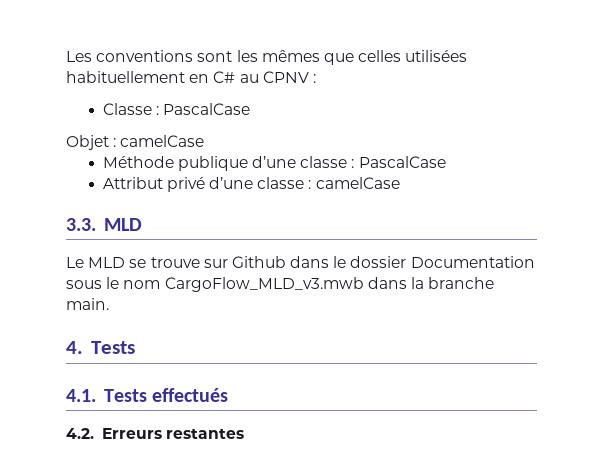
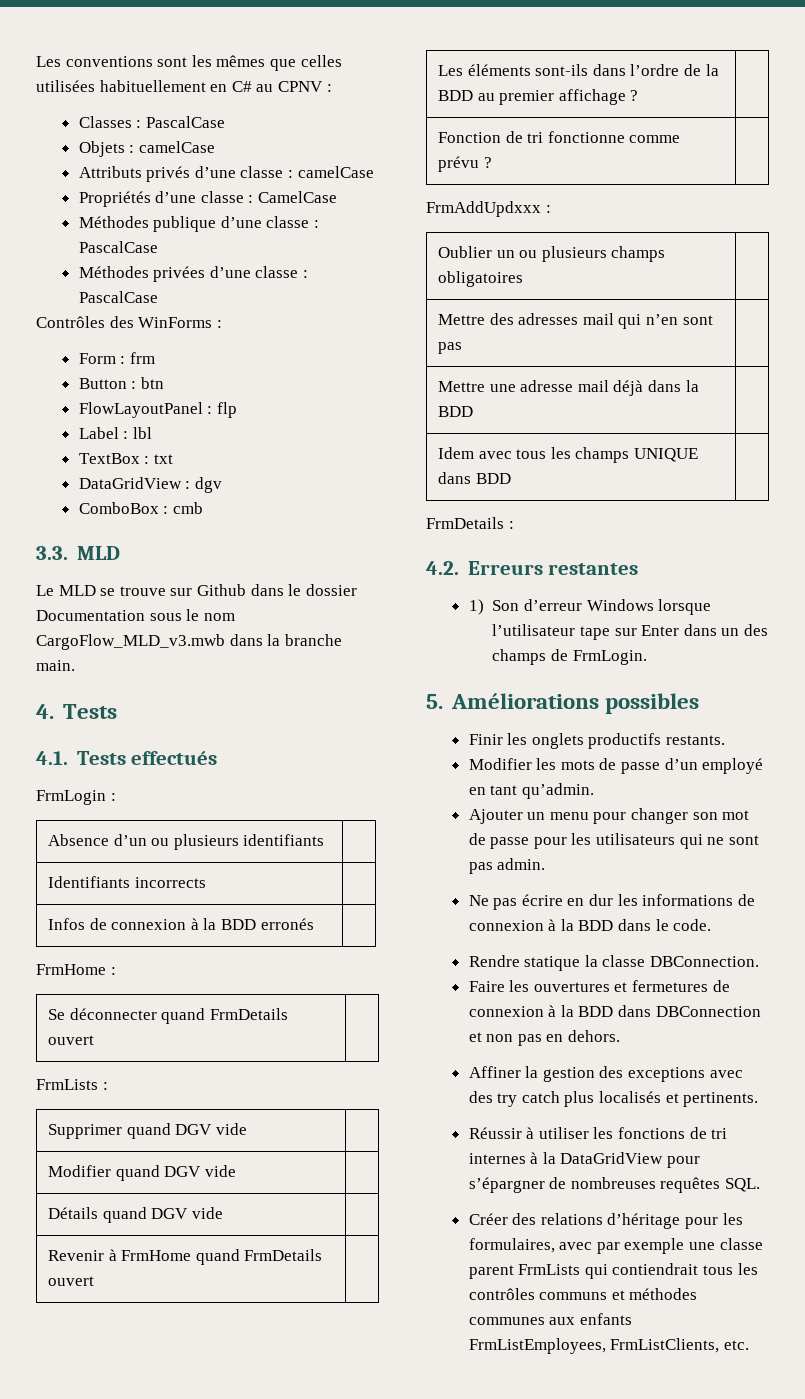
[102,103,250,115] [66,135,205,150] [102,156,174,168] Classe : PascalCase // Objet : camelCase // Méthode -> [78,116,225,128] [78,141,215,157] [78,166,374,182] [78,191,337,207] [78,216,149,228] Classes : PascalCase // Objets : camelCase // Attributs privés d’une classe : camelCase // Propriétés d’une classe : CamelCase // Méthodes
[102,177,400,192] Attribut privé d’une classe : camelCase -> [78,266,308,282] [78,291,158,303] [36,316,222,328] [78,352,155,364] [78,377,164,389] [78,402,237,418] [78,427,152,439] [78,453,173,464] [78,477,222,493] [78,502,203,514] Méthodes privées d’une classe : PascalCase // Contrôles des WinForms : // Form : frm // Button : btn // FlowLayoutPanel : flp // Label : lbl // TextBox : txt // DataGridView : dgv // ComboBox : cmb
[66,428,244,439] 4.2. Erreurs restantes -> [36,790,116,805] [47,834,325,850] [47,876,206,888] [47,918,314,930] [36,964,116,975] [47,1008,288,1024] [47,1035,94,1045] [36,1079,108,1090] [47,1123,247,1139] [47,1165,236,1181] [47,1207,223,1223] [47,1249,323,1265] [47,1276,94,1286] [437,64,719,76] [437,89,639,105] [437,131,681,143] [437,156,492,172] [426,201,551,217] [437,246,666,262] [437,271,523,287] [437,313,713,329] [437,342,462,354] [437,380,699,396] [437,406,473,417] [437,447,698,463] [437,472,511,484] [426,517,514,529] [426,561,639,575] [468,599,712,615] [492,624,768,640] [492,649,647,665] [426,693,699,714] [468,733,725,749] [468,758,764,774] [468,783,594,799] [468,808,750,824] [468,833,759,849] [468,858,546,874] [468,894,755,910] [468,919,712,931] [468,955,759,971] [468,980,730,992] [468,1005,761,1017] [468,1030,620,1046] [468,1066,743,1082] [468,1091,759,1107] [468,1127,728,1139] [468,1152,700,1168] [468,1177,760,1193] [468,1213,743,1229] [468,1238,763,1254] [468,1263,758,1279] [468,1288,698,1300] [468,1313,632,1325] [468,1338,749,1354] FrmLogin : // Absence d’un ou plusieurs identifiants | // Identifiants incorrects | // Infos de connexion à la BDD erronés | // FrmHome : // Se déconnecter quand FrmDetails ouvert | // FrmLists : // Supprimer quand DGV vide | // Modifier quand DGV vide | // Détails quand DGV vide | // Revenir à FrmHome quand FrmDetails ouvert | // Les éléments sont-ils dans l’ordre de la BDD au premier affichage ? | // Fonction de tri fonctionne comme prévu ? | // FrmAddUpdxxx : // Oublier un ou plusieurs champs obligatoires | // Mettre des adresses mail qui n’en sont pas | // Mettre une adresse mail déjà dans la BDD | // Idem avec tous les champs UNIQUE dans BDD | // FrmDetails : // 4.2. Erreurs restantes // 1) Son d’erreur Windows lorsque l’utilisateur tape sur Enter dans un des champs de FrmLogin. // 5. Améliorations possibles // Finir les onglets productifs restants. // Modifier les mots de passe d’un employé en tant qu’admin. // Ajouter un menu pour changer son mot de passe pour les utilisateurs qui ne sont pas admin. // Ne pas écrire en dur les informations de connexion à la BDD dans le code. // Rendre statique la classe DBConnection. // Faire les ouvertures et fermetures de connexion à la BDD dans DBConnection et non pas en dehors. // Affiner la gestion des exceptions avec des try catch plus localisés et pertinents. // Réussir à utiliser les fonctions de tri internes à la DataGridView pour s’épargner de nombreuses requêtes SQL. // Créer des relations d’héritage pour les formulaires, avec par exemple une classe parent FrmLists qui contiendrait tous les contrôles communs et méthodes communes aux enfants FrmListEmployees, FrmListClients, etc.

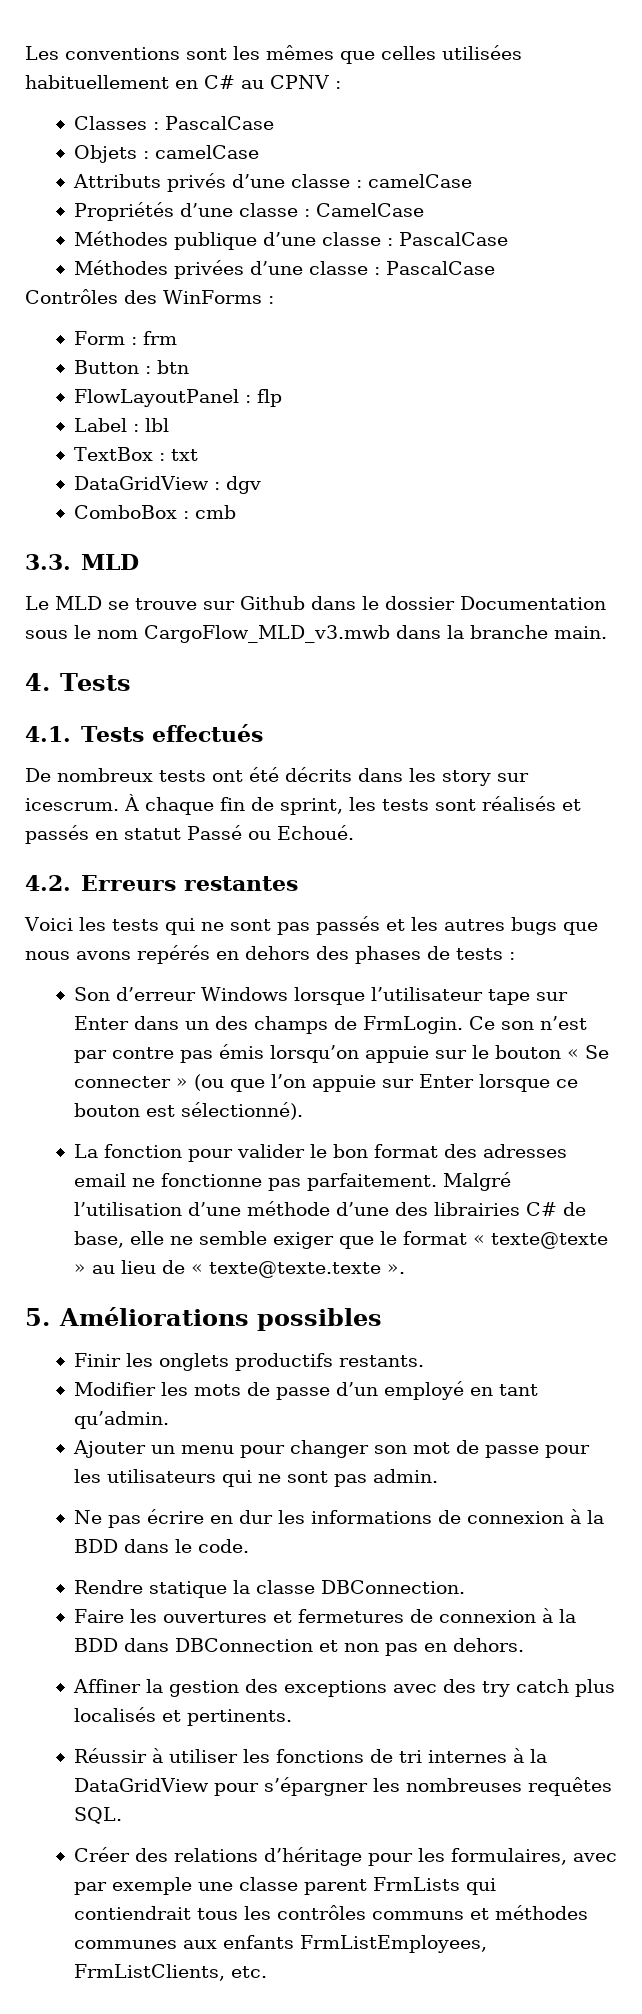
[36,790,116,805] [47,834,325,850] [47,876,206,888] [47,918,314,930] [36,964,116,975] [47,1008,288,1024] [47,1035,94,1045] [36,1079,108,1090] [47,1123,247,1139] [47,1165,236,1181] [47,1207,223,1223] [47,1249,323,1265] [47,1276,94,1286] [437,64,719,76] [437,89,639,105] [437,131,681,143] [437,156,492,172] [426,201,551,217] [437,246,666,262] [437,271,523,287] [437,313,713,329] [437,342,462,354] [437,380,699,396] [437,406,473,417] [437,447,698,463] [437,472,511,484] [426,517,514,529] [426,561,639,575] [468,599,484,615] FrmLogin : // Absence d’un ou plusieurs identifiants | // Identifiants incorrects | // Infos de connexion à la BDD erronés | // FrmHome : // Se déconnecter quand FrmDetails ouvert | // FrmLists : // Supprimer quand DGV vide | // Modifier quand DGV vide | // Détails quand DGV vide | // Revenir à FrmHome quand FrmDetails ouvert | // Les éléments sont-ils dans l’ordre de la BDD au premier affichage ? | // Fonction de tri fonctionne comme prévu ? | // FrmAddUpdxxx : // Oublier un ou plusieurs champs obligatoires | // Mettre des adresses mail qui n’en sont pas | // Mettre une adresse mail déjà dans la BDD | // Idem avec tous les champs UNIQUE dans BDD | // FrmDetails : // 4.2. Erreurs restantes // 1) -> [25,767,529,786] [25,794,581,815] [25,825,354,844] [25,875,298,891] [24,916,598,935] [25,945,515,964] De nombreux tests ont été décrits dans les story sur icescrum. À chaque fin de sprint, les tests sont réalisés et passés en statut Passé ou Echoué. // 4.2. Erreurs restantes // Voici les tests qui ne sont pas passés et les autres bugs que nous avons repérés en dehors des phases de tests : //
(647, 657) none -> [468,1016,587,1030] [73,1044,609,1063] [73,1074,578,1092] [73,1102,303,1120] [73,1144,567,1162] [73,1172,511,1191] [73,1201,586,1216] [73,1231,608,1249] [73,1260,405,1278] Ce son n’est par contre pas émis lorsqu’on appuie sur le bouton « Se connecter » (ou que l’on appuie sur Enter lorsque ce bouton est sélectionné). // La fonction pour valider le bon format des adresses email ne fonctionne pas parfaitement. Malgré l’utilisation d’une méthode d’une des librairies C# de base, elle ne semble exiger que le format « texte@texte » au lieu de « texte@texte.texte ».
[549,1177,567,1189] de -> [372,1778,400,1792] les

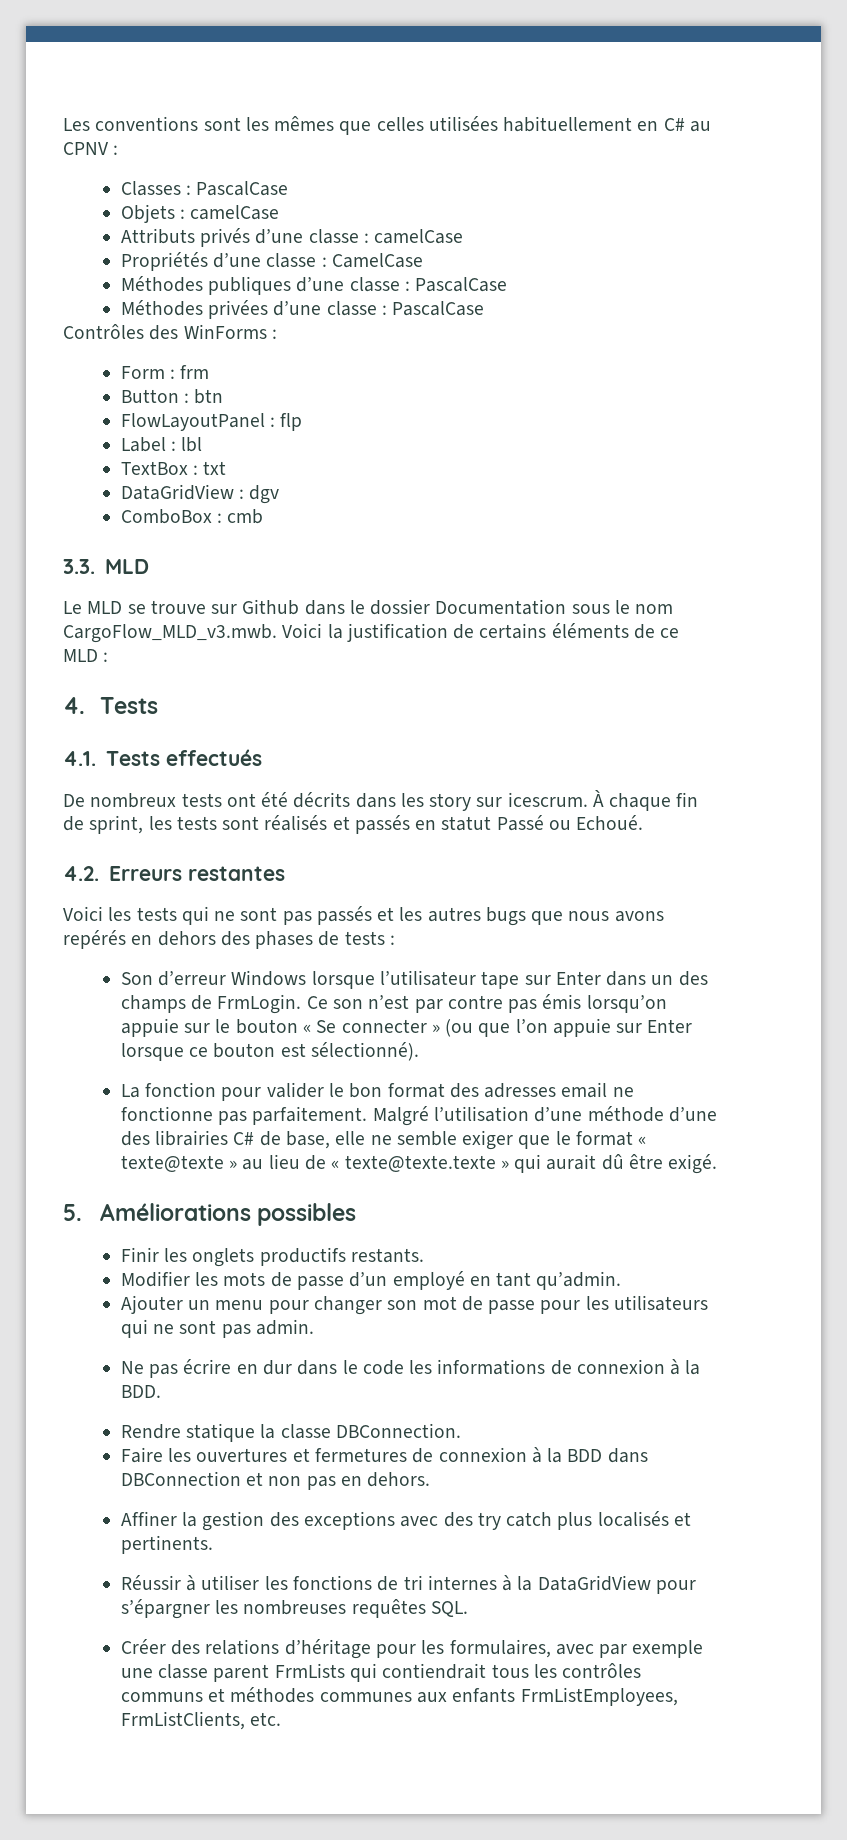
[173,232,257,250] publique -> [208,276,292,295] publiques
[144,625,607,643] CargoFlow_MLD_v3.mwb dans la branche main. -> [63,623,680,643] [63,649,109,662] CargoFlow_MLD_v3.mwb. Voici la justification de certains éléments de ce MLD :
[386,1264,405,1274] ». -> [500,1154,718,1174] » qui aurait dû être exigé.
(273, 1517) none -> [297,1360,404,1375] dans le code
[73,1539,249,1553] BDD dans le code. -> [120,1385,161,1398] BDD.

